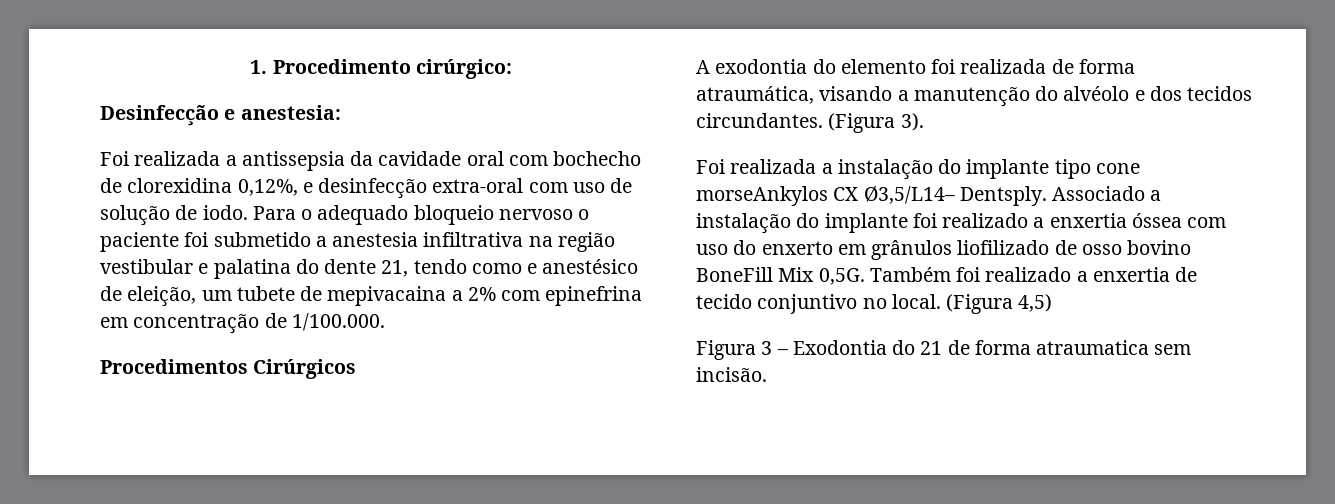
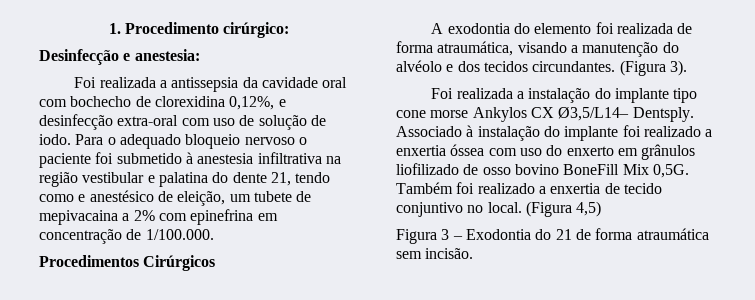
[315,236,327,247] a -> [185,152,193,164] à
[696,186,828,206] morseAnkylos -> [430,107,527,122] morse Ankylos
[1150,190,1162,201] a -> [466,125,474,137] à
[1036,340,1150,355] atraumatica -> [636,228,709,240] atraumática

